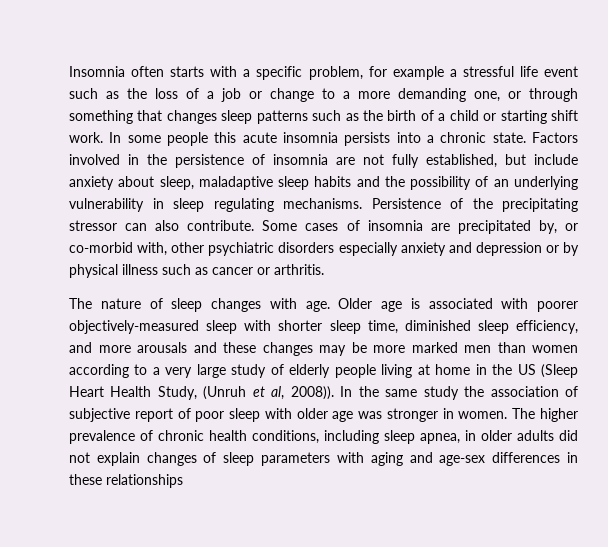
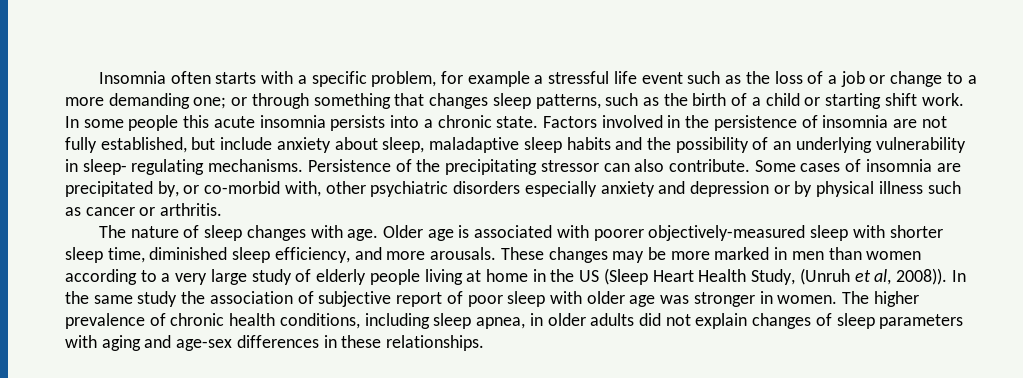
[474,91,500,102] one, -> [193,97,227,109] one;
[256,110,308,124] patterns -> [535,94,601,109] patterns,
[173,198,204,212] sleep -> [82,159,127,175] sleep-
[137,342,256,353] arousals and these -> [430,247,544,260] arousals. These
(458, 347) none -> [774,247,788,260] in
[106,474,183,488] relationships -> [386,335,485,351] relationships.

